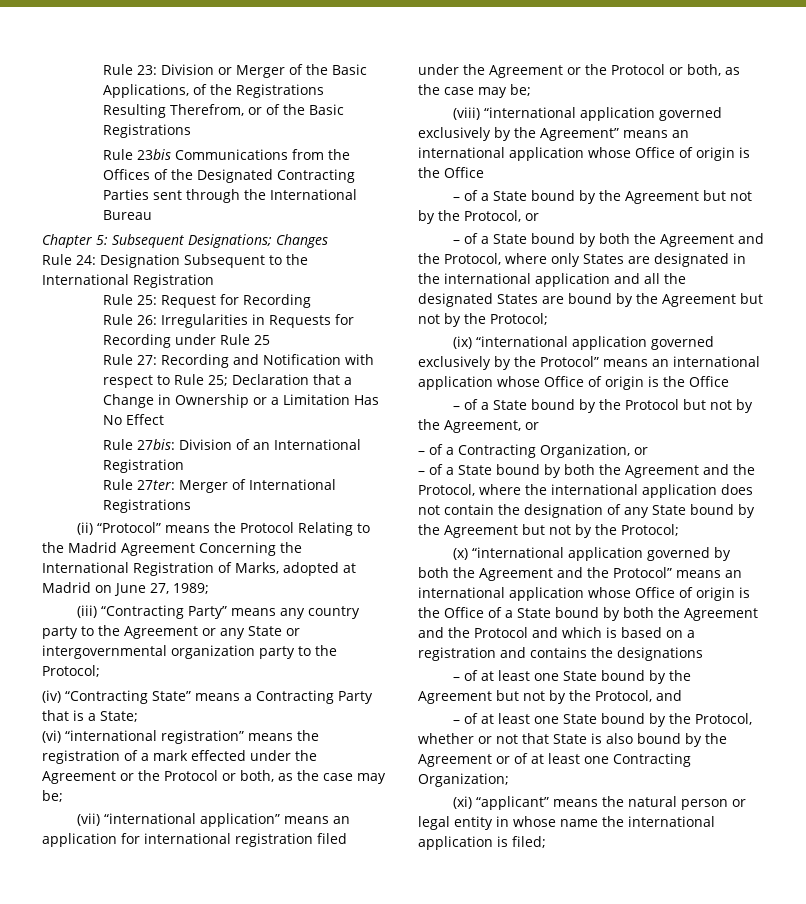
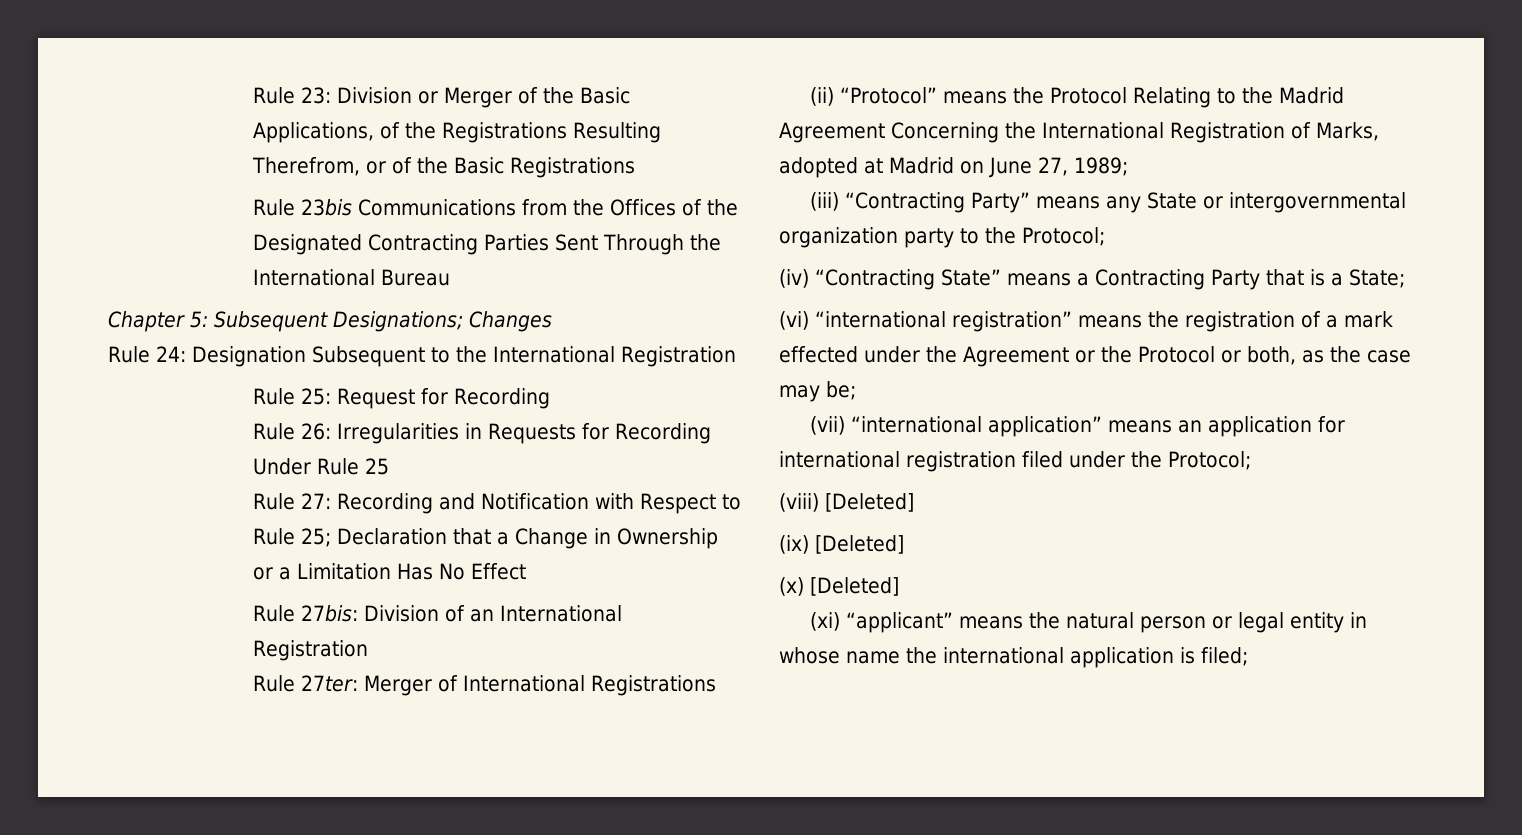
[152,189,240,203] sent through -> [555,234,685,255] Sent Through
[174,334,216,345] under -> [253,458,312,475] Under
[102,375,153,388] respect -> [640,493,717,514] Respect
[307,606,360,619] [42,625,245,639] country party to the Agreement or any -> (1141, 204) none
[489,64,740,78] [418,84,531,98] [452,107,722,121] [418,127,689,141] [418,147,750,161] [418,167,484,178] [452,190,752,204] [418,210,539,224] [452,233,764,247] [418,253,746,267] [418,273,686,287] [418,293,763,307] [418,313,548,327] [452,336,714,350] [418,356,760,370] [418,376,729,390] [452,399,753,413] [418,419,539,433] [418,444,648,458] [418,464,755,478] [418,484,753,498] [418,504,755,518] [418,524,679,538] [452,547,731,561] [418,567,742,581] [418,587,750,601] [418,607,758,621] [418,627,695,638] [418,647,703,661] [452,670,691,684] [418,690,682,704] [452,713,752,727] [418,733,727,747] [418,753,691,767] [418,773,509,787] Agreement or the Protocol or both, as the case may be; // (viii) “international application governed exclusively by the Agreement” means an international application whose Office of origin is the Office // – of a State bound by the Agreement but not by the Protocol, or // – of a State bound by both the Agreement and the Protocol, where only States are designated in the international application and all the designated States are bound by the Agreement but not by the Protocol; // (ix) “international application governed exclusively by the Protocol” means an international application whose Office of origin is the Office // – of a State bound by the Protocol but not by the Agreement, or // – of a Contracting Organization, or // – of a State bound by both the Agreement and the Protocol, where the international application does not contain the designation of any State bound by the Agreement but not by the Protocol; // (x) “international application governed by both the Agreement and the Protocol” means an international application whose Office of origin is the Office of a State bound by both the Agreement and the Protocol and which is based on a registration and contains the designations // – of at least one State bound by the Agreement but not by the Protocol, and // – of at least one State bound by the Protocol, whether or not that State is also bound by the Agreement or of at least one Contracting Organization; -> [1168,451,1251,470] [779,493,914,512] [779,535,904,554] [779,577,899,596] Protocol; // (viii) [Deleted] // (ix) [Deleted] // (x) [Deleted]

